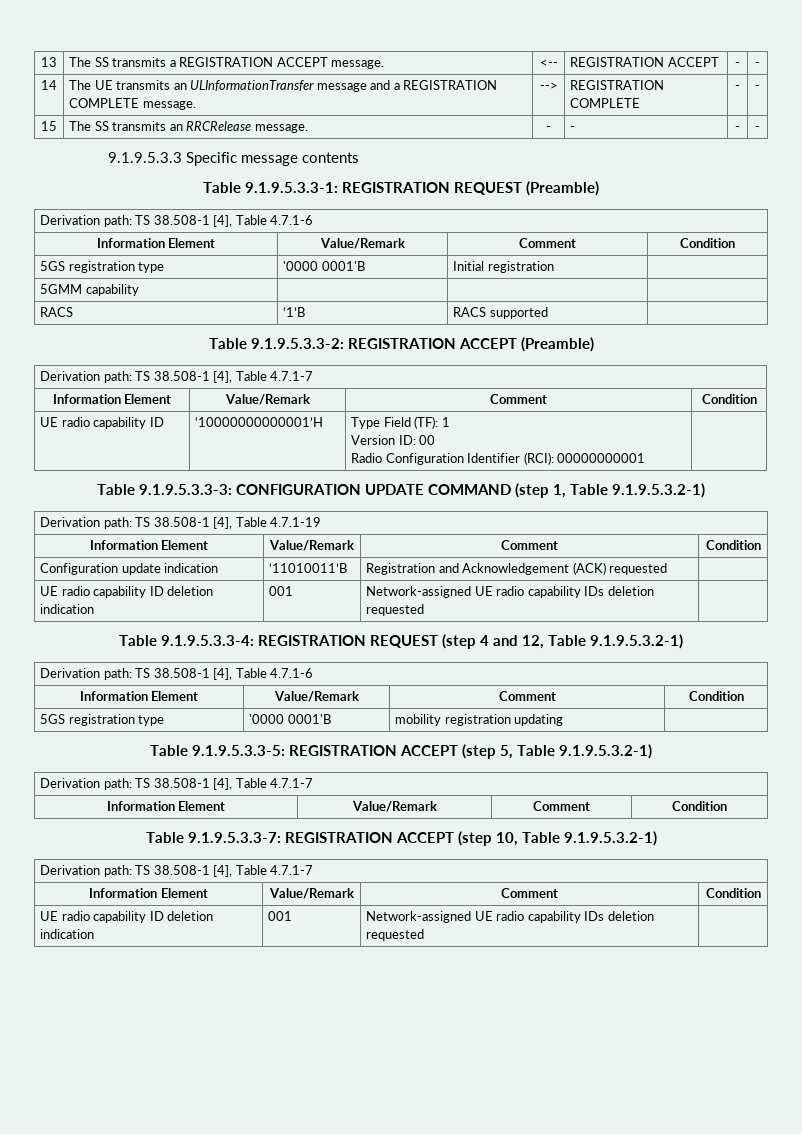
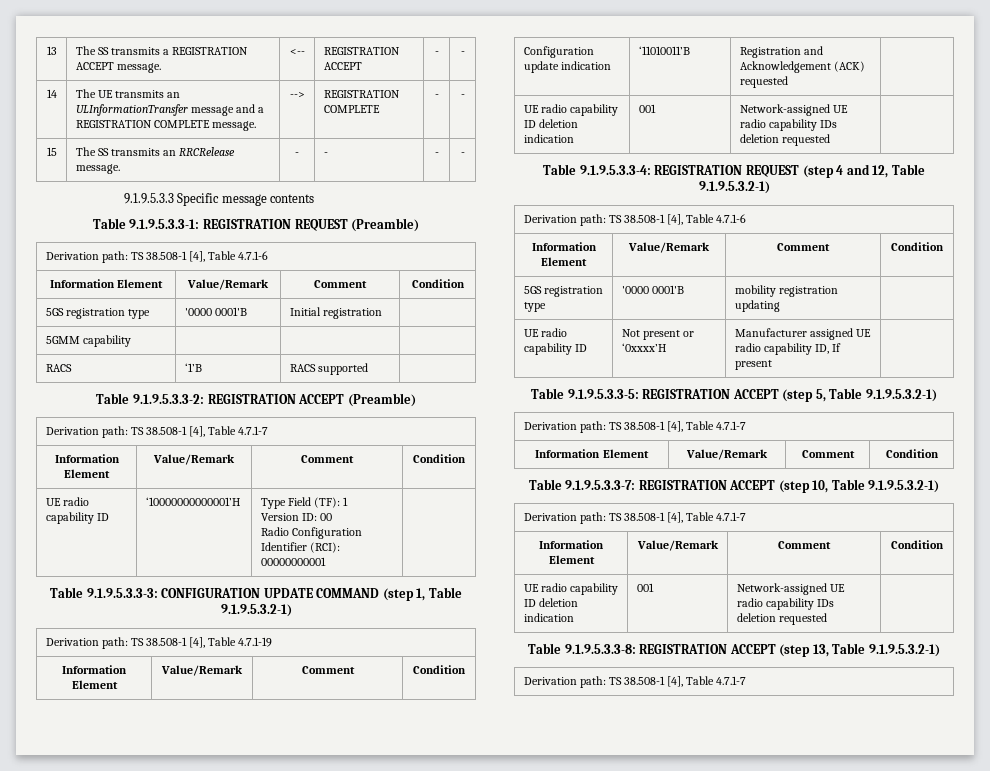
(564, 720) none -> [523,328,567,337] [523,343,587,355] [621,329,694,340] [621,343,666,352] [734,328,871,340] [734,343,842,355] [734,360,772,370] // UE radio capability ID | Not present or ‘0xxxx’H | Manufacturer assigned UE radio capability ID, If present |
(425, 935) none -> [528,643,940,657] [523,676,747,688] // Table 9.1.9.5.3.3-8: REGISTRATION ACCEPT (step 13, Table 9.1.9.5.3.2-1) // Derivation path: TS 38.508-1 [4], Table 4.7.1-7

